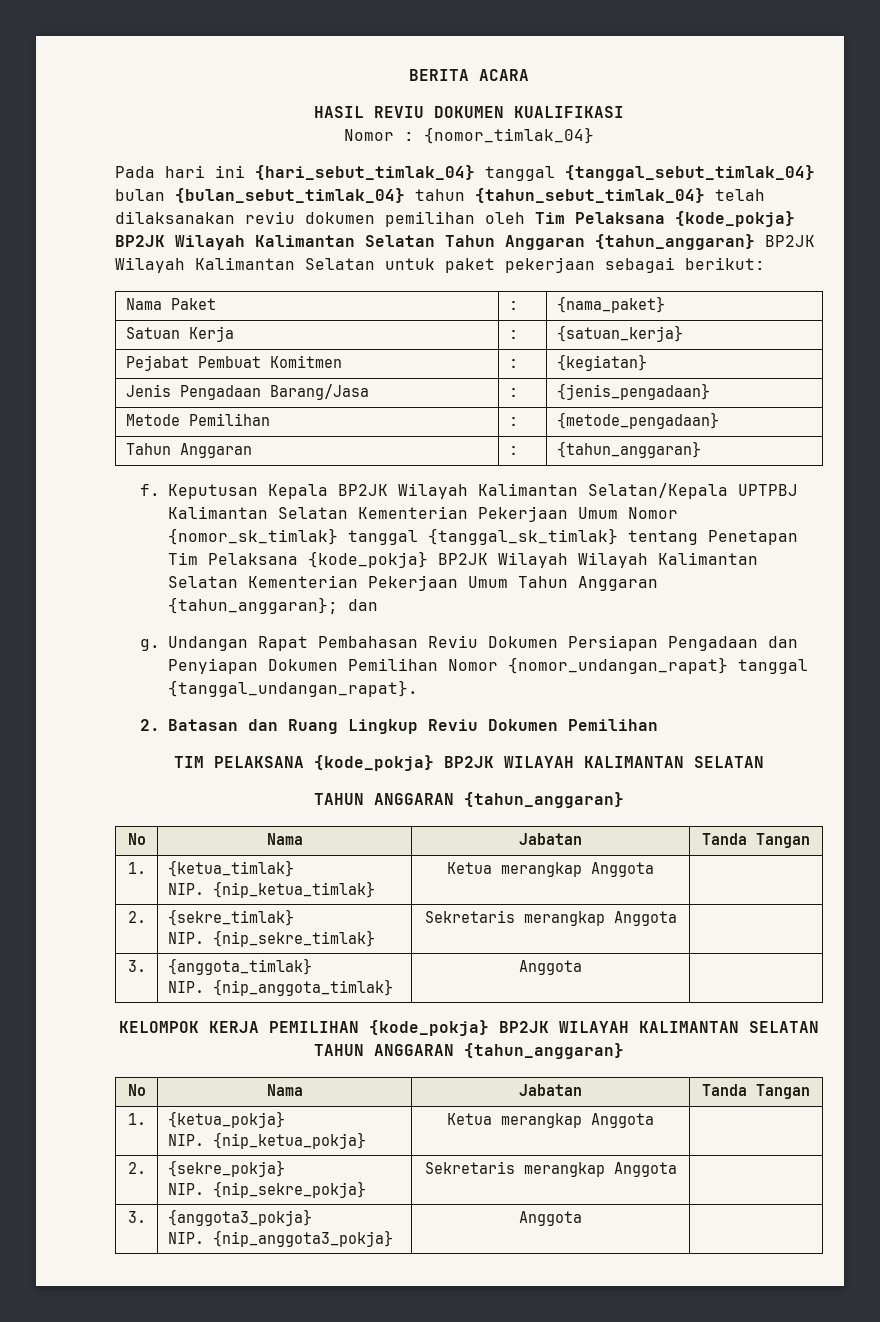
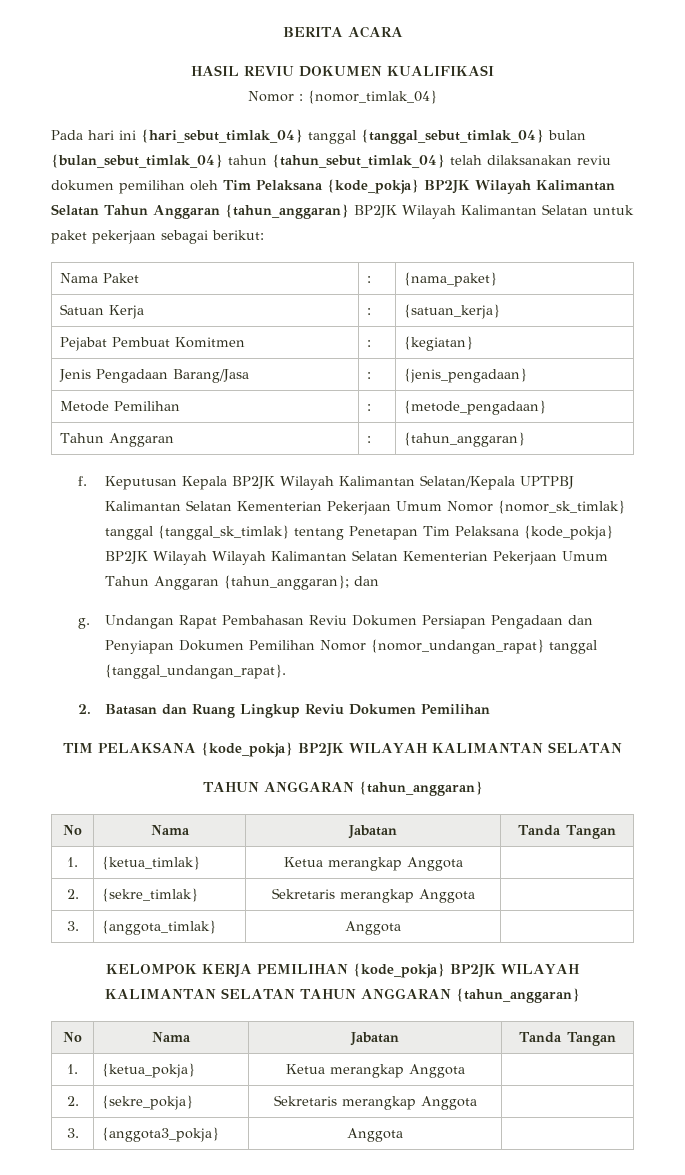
[168,881,376,898] // NIP. {nip_ketua_timlak} -> (200, 863) none
[168,930,376,947] // NIP. {nip_sekre_timlak} -> (198, 895) none
[168,979,394,996] // NIP. {nip_anggota_timlak} -> (216, 927) none
[168,1132,367,1149] // NIP. {nip_ketua_pokja} -> (195, 1070) none
[168,1181,367,1198] // NIP. {nip_sekre_pokja} -> (193, 1102) none
[168,1230,394,1247] // NIP. {nip_anggota3_pokja} -> (219, 1134) none

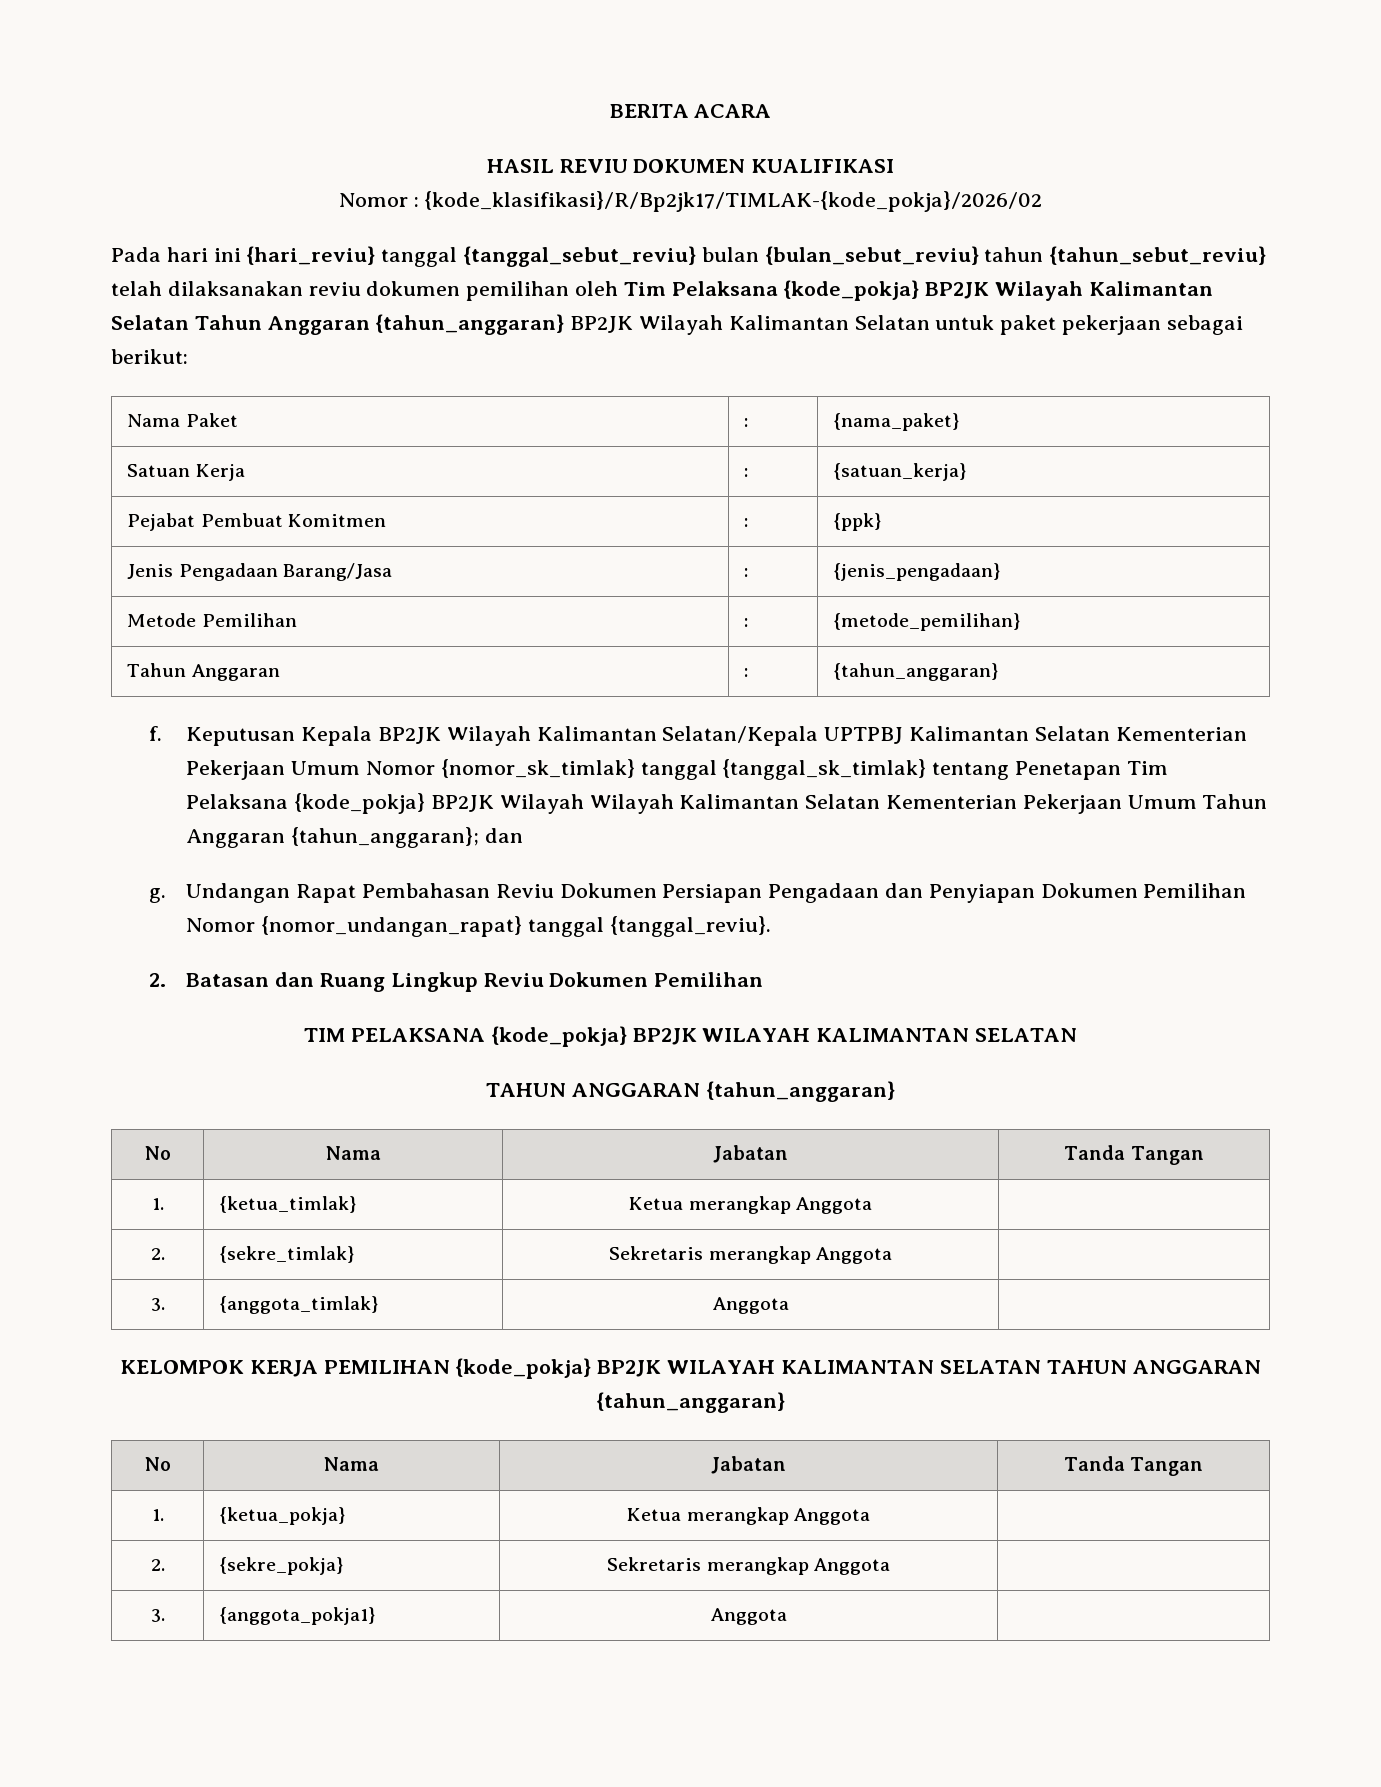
[308,90,437,104] {nomor_timlak_04} -> [424,191,1043,212] {kode_klasifikasi}/R/Bp2jk17/TIMLAK-{kode_pokja}/2026/02
[141,129,586,144] [51,154,445,168] {hari_sebut_timlak_04} tanggal {tanggal_sebut_timlak_04} bulan {bulan_sebut_timlak_04} tahun {tahun_sebut_timlak_04} -> [246,246,1267,267] {hari_reviu} tanggal {tanggal_sebut_reviu} bulan {bulan_sebut_reviu} tahun {tahun_sebut_reviu}
[403,336,473,351] {kegiatan} -> [833,513,882,531] {ppk}
[403,400,546,415] {metode_pengadaan} -> [833,613,1021,631] {metode_pemilihan}
[104,664,286,679] {tanggal_undangan_rapat}. -> [609,916,771,937] {tanggal_reviu}.
[101,1127,219,1142] {anggota3_pokja} -> [219,1607,376,1625] {anggota_pokja1}

